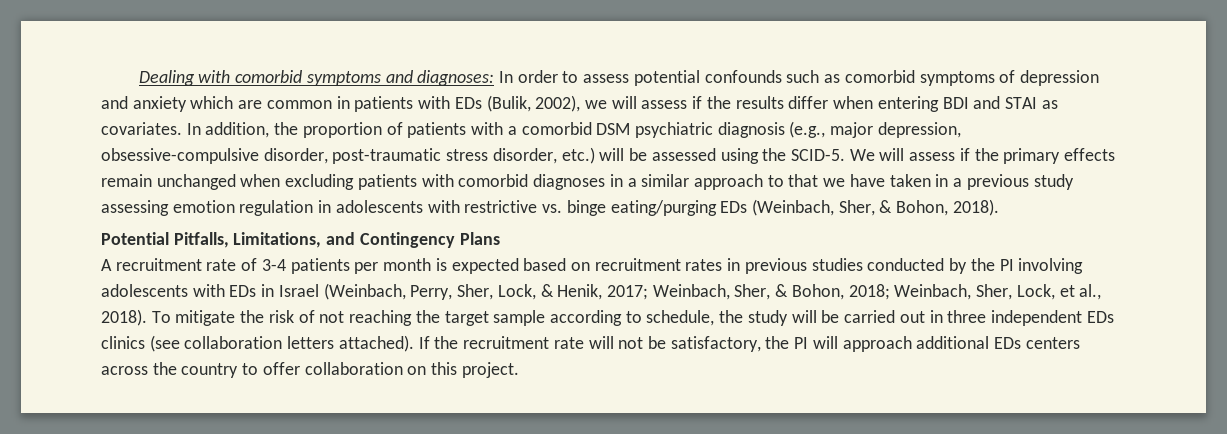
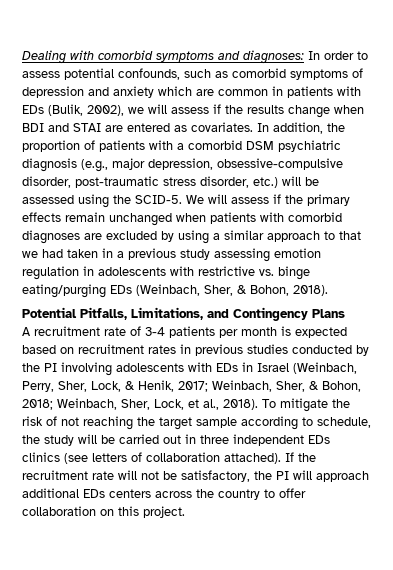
[704,70,782,83] confounds -> [118,68,180,80] confounds,
[788,96,939,112] differ when entering -> [288,105,364,118] change when
(1037, 103) none -> [105,123,170,132] are entered
[285,174,355,190] excluding -> (206, 217) none
[609,174,623,187] in -> [84,230,209,244] are excluded by using
[849,174,885,187] have -> [42,249,63,258] had
[184,336,335,349] collaboration letters -> [92,452,220,462] letters of collaboration

